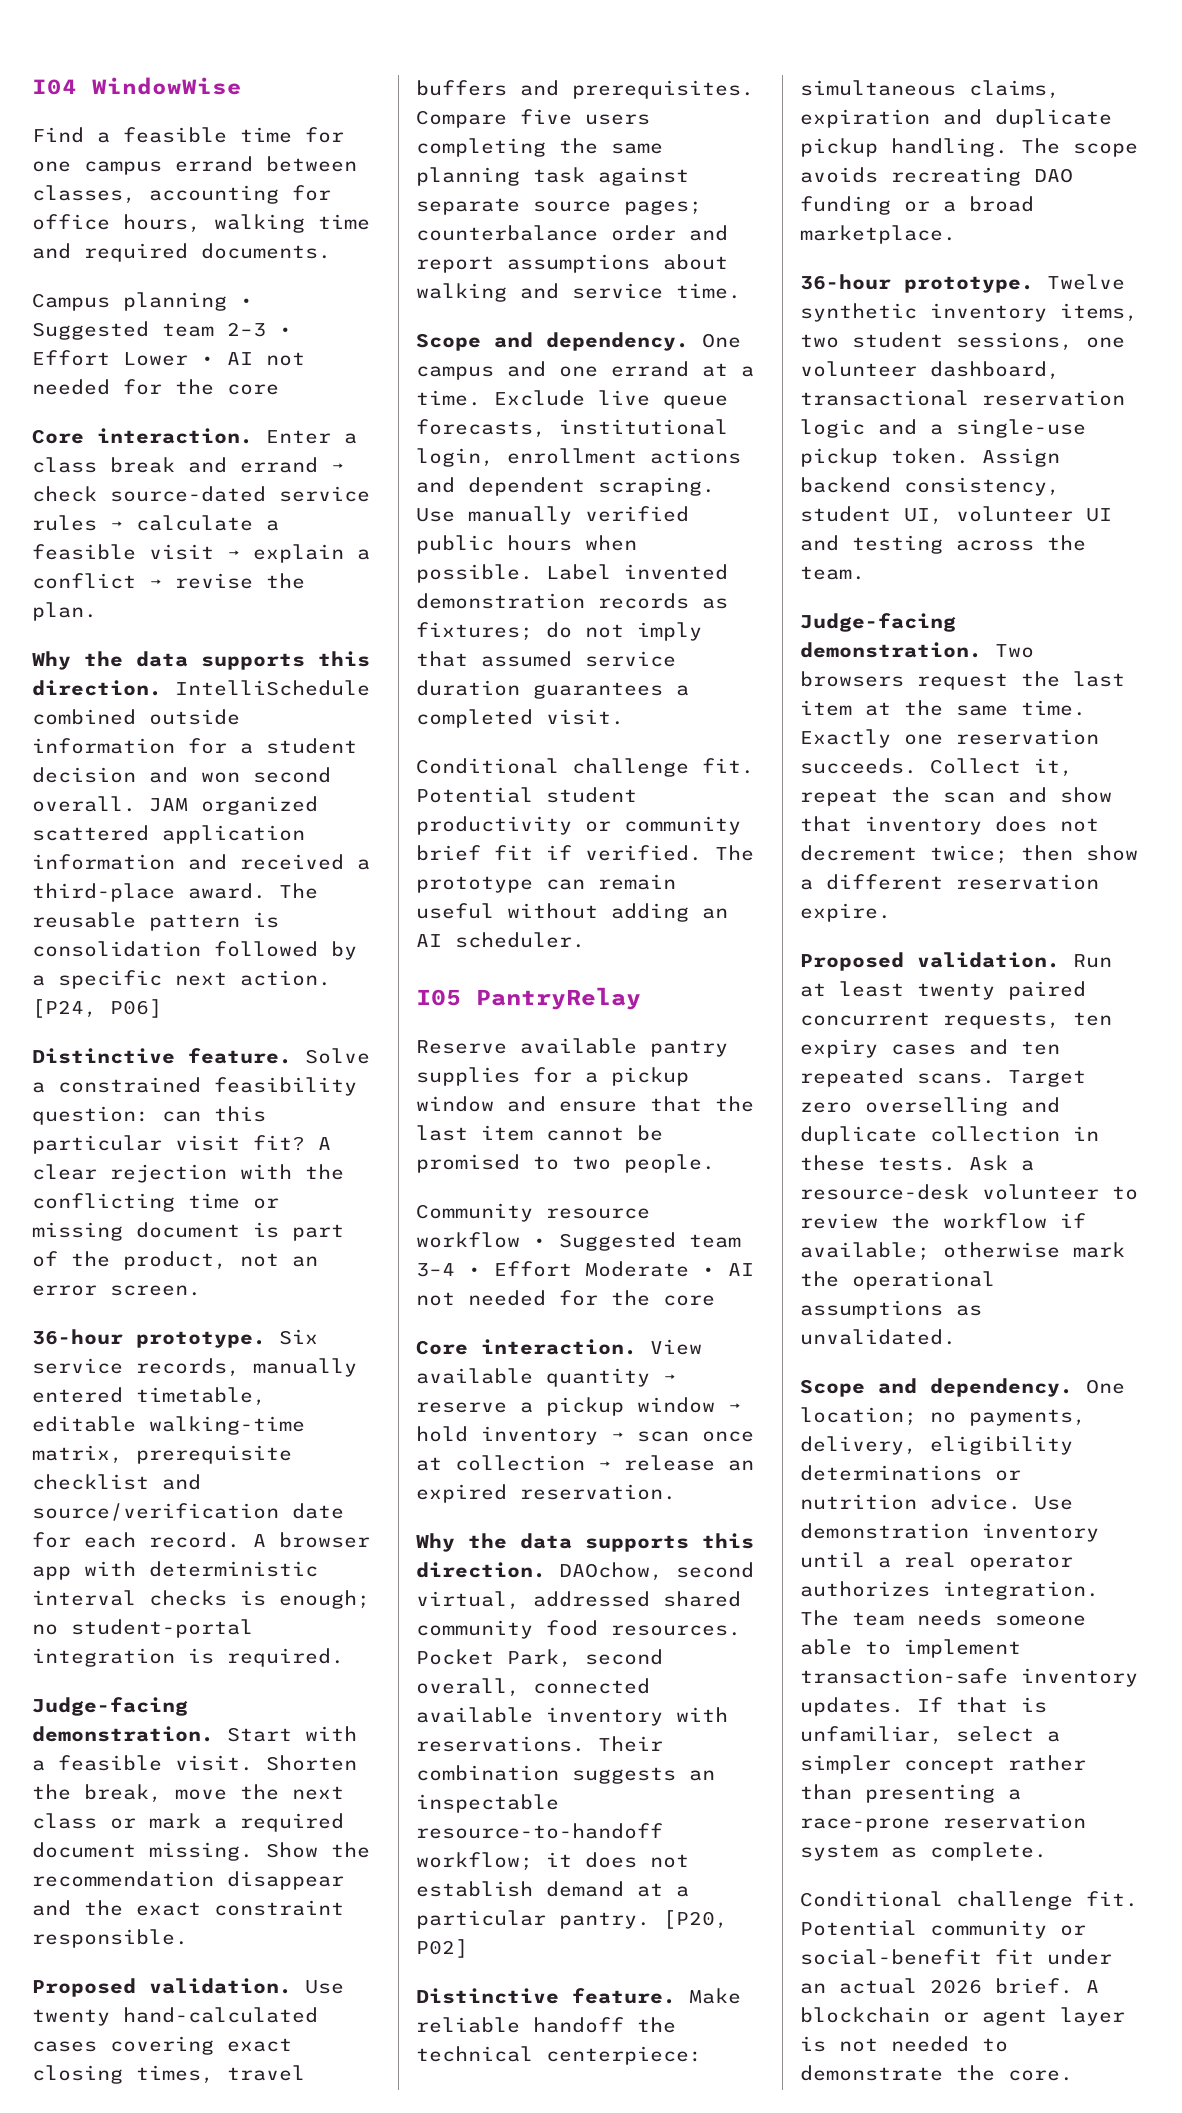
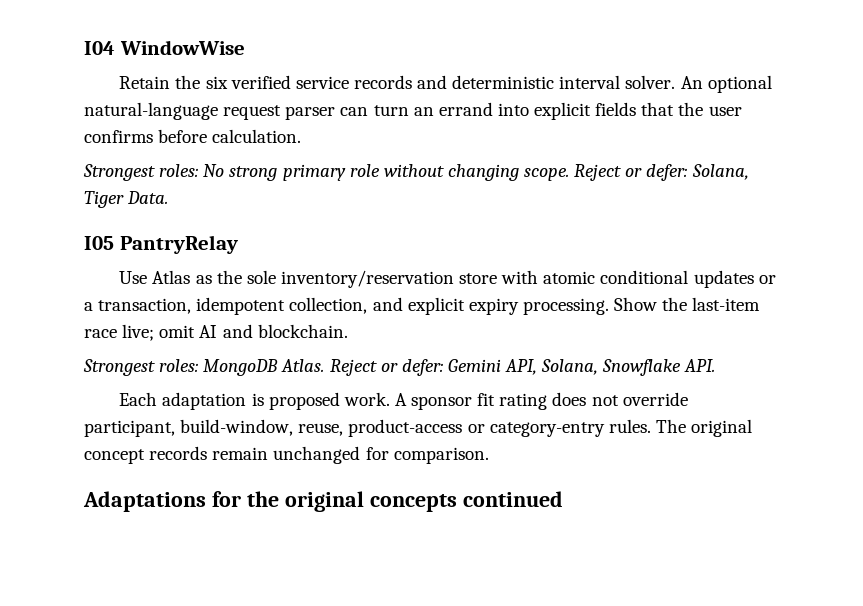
[32,127,344,143] [32,156,357,175] [32,185,331,204] [32,214,370,233] [32,243,331,262] [32,292,253,311] [32,321,292,340] [32,350,305,366] [32,379,279,395] [32,428,357,444] [32,457,344,473] [32,486,370,502] [32,515,279,531] [32,544,370,563] [32,573,305,589] [32,602,97,621] [32,651,370,670] [32,680,370,696] [32,709,240,725] [32,738,357,754] [32,767,331,783] [32,796,318,815] [32,825,305,844] [32,854,370,870] [32,883,318,902] [32,912,279,931] [32,941,357,960] [32,970,331,989] [32,999,162,1018] [32,1048,370,1064] [32,1077,357,1096] [32,1106,266,1125] [32,1135,331,1154] [32,1164,344,1183] [32,1193,279,1212] [32,1222,344,1241] [32,1251,318,1270] [32,1285,201,1296] [32,1329,318,1348] [32,1358,357,1377] [32,1387,266,1406] [32,1416,305,1435] [32,1445,292,1464] [32,1474,201,1490] [32,1503,344,1521] [32,1532,370,1548] [32,1561,318,1580] [32,1590,370,1609] [32,1619,253,1638] [32,1648,344,1667] [32,1697,188,1716] [32,1726,357,1742] [32,1755,357,1771] [32,1784,344,1803] [32,1813,344,1832] [32,1842,370,1861] [32,1871,344,1890] [32,1900,344,1916] [32,1929,188,1948] [32,1978,344,1997] [32,2007,318,2026] [32,2036,292,2055] [32,2065,305,2084] [416,80,754,99] [416,109,650,128] [416,138,663,157] [416,167,689,186] [416,198,702,215] [416,225,728,241] [416,254,728,273] [416,283,741,302] [416,332,741,351] [416,361,754,380] [416,390,728,409] [416,419,728,438] [416,448,741,467] [416,477,715,496] [416,506,689,525] [416,535,637,554] [416,564,728,583] [416,593,728,609] [416,622,702,641] [416,651,676,667] [416,680,689,699] [416,709,624,728] [416,758,754,777] [416,787,637,803] [416,816,741,835] [416,845,754,861] [416,874,676,893] [416,903,728,922] [416,932,585,948] [416,987,641,1010] [416,1038,728,1057] [416,1067,689,1086] [416,1096,754,1112] [416,1125,663,1141] [416,1154,715,1173] [416,1203,650,1222] [416,1232,741,1251] [416,1261,754,1277] [416,1290,715,1306] [416,1339,702,1355] [416,1368,676,1387] [416,1397,741,1416] [416,1426,754,1445] [416,1455,754,1471] [416,1484,676,1503] [416,1533,754,1552] [416,1562,754,1581] [416,1591,741,1610] [416,1620,741,1639] [416,1649,663,1668] [416,1678,650,1697] [416,1707,728,1726] [416,1736,663,1752] [416,1765,715,1784] [416,1794,559,1813] [416,1823,663,1839] [416,1852,689,1871] [416,1881,689,1897] [416,1910,728,1929] [416,1939,468,1958] [416,1988,741,2004] [416,2017,676,2033] [416,2046,702,2065] [800,80,1060,99] [800,109,1112,128] [800,138,1138,157] [800,167,1073,186] [800,196,1034,215] [800,225,956,244] [800,274,1125,293] [800,303,1138,322] [800,332,1125,351] [800,361,1060,380] [800,390,1125,406] [800,419,1086,438] [800,448,1060,467] [800,477,1060,496] [800,506,1112,525] [800,535,1086,554] [800,566,865,580] [800,613,956,632] [800,642,1034,658] [800,671,1125,690] [800,700,1086,716] [800,729,1099,748] [800,758,1073,777] [800,787,1112,806] [800,816,1099,835] [800,845,1138,864] [800,874,1099,890] [800,903,891,922] [800,952,1112,971] [800,981,1086,1000] [800,1012,1112,1029] [800,1039,1060,1058] [800,1068,1086,1087] [800,1097,1060,1116] [800,1126,1099,1145] [800,1155,1034,1171] [800,1184,1138,1200] [800,1213,1086,1229] [800,1242,1125,1261] [800,1271,995,1290] [800,1300,982,1319] [800,1329,956,1345] [800,1378,1125,1397] [800,1407,1086,1426] [800,1436,1073,1455] [800,1465,1021,1481] [800,1494,1073,1510] [800,1523,1099,1542] [800,1552,1073,1571] [800,1581,1099,1600] [800,1610,1086,1626] [800,1639,1021,1658] [800,1668,1138,1687] [800,1697,1047,1716] [800,1726,1060,1745] [800,1755,1086,1774] [800,1784,1021,1803] [800,1813,1086,1832] [800,1842,1047,1861] [800,1891,1138,1910] [800,1920,1086,1939] [800,1949,1112,1965] [800,1978,1099,1994] [800,2007,1125,2026] [800,2036,1008,2052] [800,2065,1073,2081] Find a feasible time for one campus errand between classes, accounting for office hours, walking time and required documents. // Campus planning • Suggested team 2–3 • Effort Lower • AI not needed for the core // Core interaction. Enter a class break and errand → check source-dated service rules → calculate a feasible visit → explain a conflict → revise the plan. // Why the data supports this direction. IntelliSchedule combined outside information for a student decision and won second overall. JAM organized scattered application information and received a third-place award. The reusable pattern is consolidation followed by a specific next action. [P24, P06] // Distinctive feature. Solve a constrained feasibility question: can this particular visit fit? A clear rejection with the conflicting time or missing document is part of the product, not an error screen. // 36-hour prototype. Six service records, manually entered timetable, editable walking-time matrix, prerequisite checklist and source/verification date for each record. A browser app with deterministic interval checks is enough; no student-portal integration is required. // Judge-facing demonstration. Start with a feasible visit. Shorten the break, move the next class or mark a required document missing. Show the recommendation disappear and the exact constraint responsible. // Proposed validation. Use twenty hand-calculated cases covering exact closing times, travel buffers and prerequisites. Compare five users completing the same planning task against separate source pages; counterbalance order and report assumptions about walking and service time. // Scope and dependency. One campus and one errand at a time. Exclude live queue forecasts, institutional login, enrollment actions and dependent scraping. Use manually verified public hours when possible. Label invented demonstration records as fixtures; do not imply that assumed service duration guarantees a completed visit. // Conditional challenge fit. Potential student productivity or community brief fit if verified. The prototype can remain useful without adding an AI scheduler. // I05 PantryRelay // Reserve available pantry supplies for a pickup window and ensure that the last item cannot be promised to two people. // Community resource workflow • Suggested team 3–4 • Effort Moderate • AI not needed for the core // Core interaction. View available quantity → reserve a pickup window → hold inventory → scan once at collection → release an expired reservation. // Why the data supports this direction. DAOchow, second virtual, addressed shared community food resources. Pocket Park, second overall, connected available inventory with reservations. Their combination suggests an inspectable resource-to-handoff workflow; it does not establish demand at a particular pantry. [P20, P02] // Distinctive feature. Make reliable handoff the technical centerpiece: simultaneous claims, expiration and duplicate pickup handling. The scope avoids recreating DAO funding or a broad marketplace. // 36-hour prototype. Twelve synthetic inventory items, two student sessions, one volunteer dashboard, transactional reservation logic and a single-use pickup token. Assign backend consistency, student UI, volunteer UI and testing across the team. // Judge-facing demonstration. Two browsers request the last item at the same time. Exactly one reservation succeeds. Collect it, repeat the scan and show that inventory does not decrement twice; then show a different reservation expire. // Proposed validation. Run at least twenty paired concurrent requests, ten expiry cases and ten repeated scans. Target zero overselling and duplicate collection in these tests. Ask a resource-desk volunteer to review the workflow if available; otherwise mark the operational assumptions as unvalidated. // Scope and dependency. One location; no payments, delivery, eligibility determinations or nutrition advice. Use demonstration inventory until a real operator authorizes integration. The team needs someone able to implement transaction-safe inventory updates. If that is unfamiliar, select a simpler concept rather than presenting a race-prone reservation system as complete. // Conditional challenge fit. Potential community or social-benefit fit under an actual 2026 brief. A blockchain or agent layer is not needed to demonstrate the core. -> [119,75,772,93] [84,102,742,120] [84,129,302,143] [83,164,749,181] [84,191,169,208] [84,235,238,254] [119,270,776,288] [84,297,761,315] [84,324,348,341] [83,359,716,376] [119,392,688,410] [84,419,753,437] [84,446,489,464] [83,491,563,512] Retain the six verified service records and deterministic interval solver. An optional natural-language request parser can turn an errand into explicit fields that the user confirms before calculation. // Strongest roles: No strong primary role without changing scope. Reject or defer: Solana, Tiger Data. // I05 PantryRelay // Use Atlas as the sole inventory/reservation store with atomic conditional updates or a transaction, idempotent collection, and explicit expiry processing. Show the last-item race live; omit AI and blockchain. // Strongest roles: MongoDB Atlas. Reject or defer: Gemini API, Solana, Snowflake API. // Each adaptation is proposed work. A sponsor fit rating does not override participant, build-window, reuse, product-access or category-entry rules. The original concept records remain unchanged for comparison. // Adaptations for the original concepts continued

